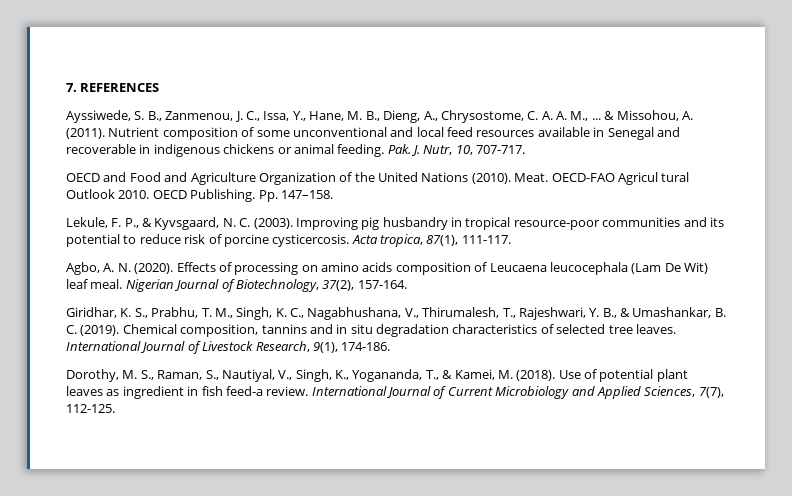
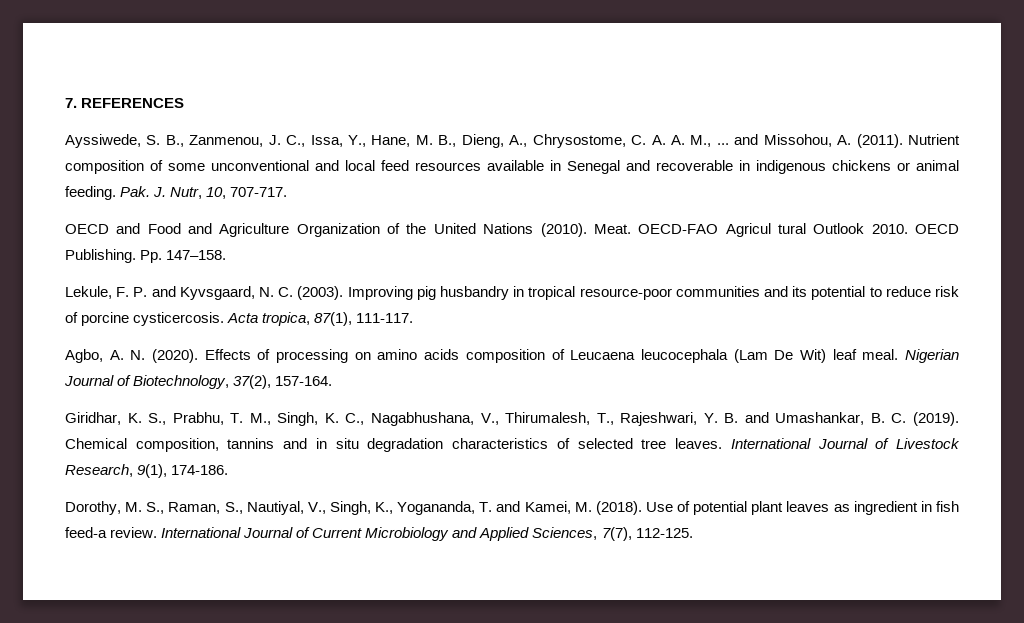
[604,111,615,120] & -> [734,134,759,145] and
[124,218,153,228] P., & -> [133,286,176,297] P. and
[602,308,630,318] B., & -> [724,412,769,423] B. and
[425,370,453,380] T., & -> [479,501,521,512] T. and

